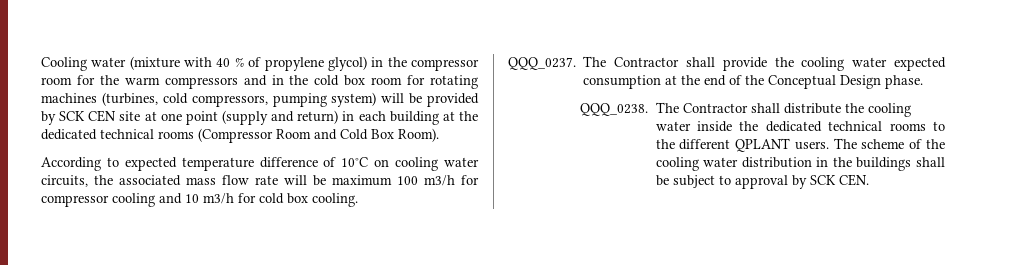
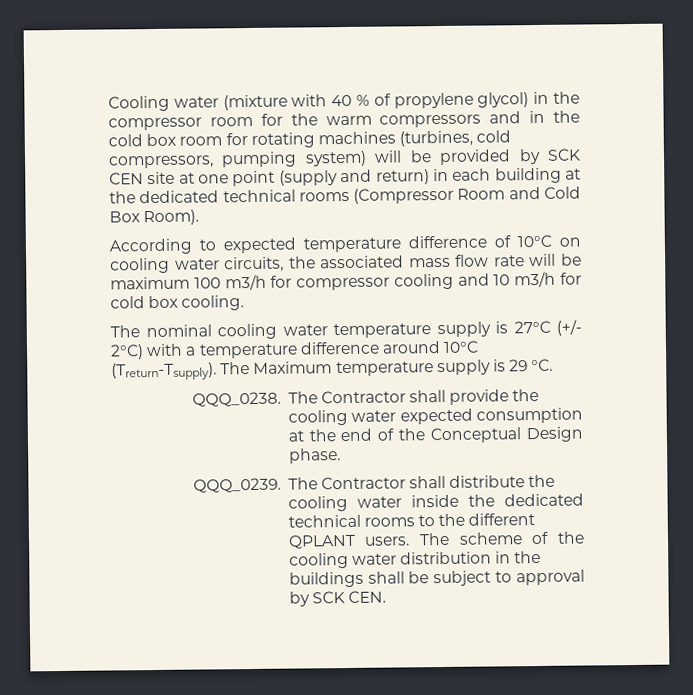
[508,57,576,70] QQQ_0237. -> [110,319,582,340] [110,340,480,360] [111,358,554,381] [191,391,281,407] The nominal cooling water temperature supply is 27°C (+/- 2°C) with a temperature difference around 10°C (Treturn-Tsupply). The Maximum temperature supply is 29 °C. // QQQ_0238.
[580,103,649,116] QQQ_0238. -> [192,477,281,493] QQQ_0239.

